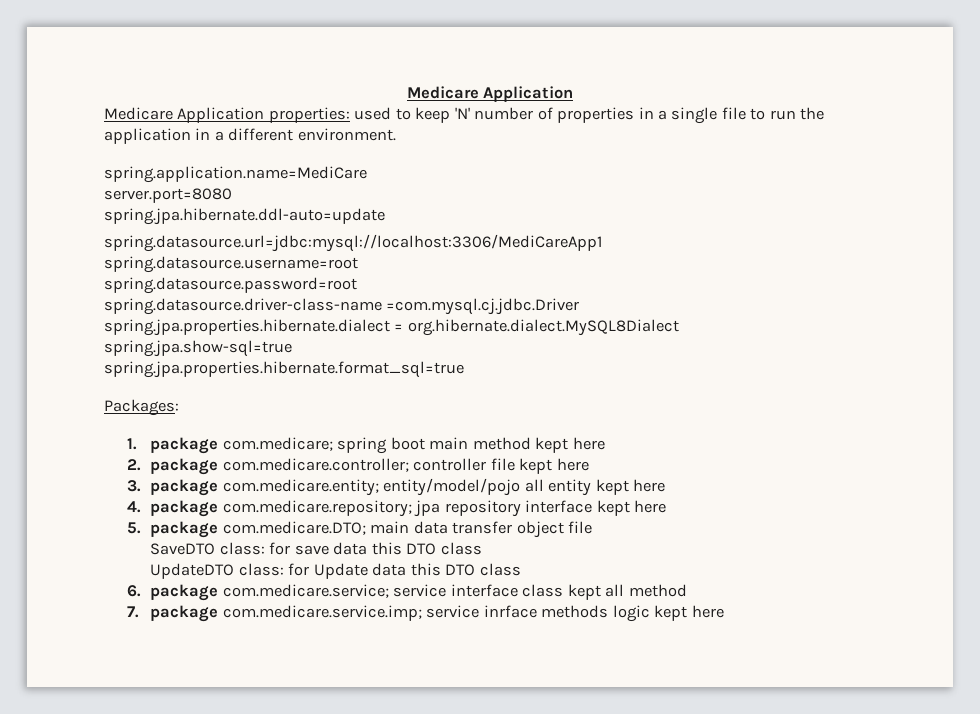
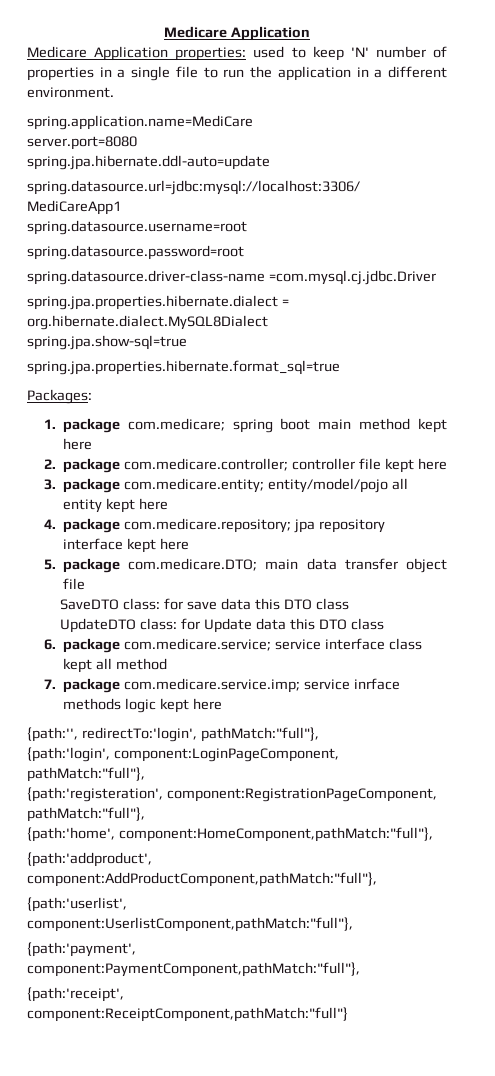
(724, 611) none -> [27,727,319,742] [27,747,339,762] [27,767,145,782] [27,787,437,802] [27,807,145,822] [27,827,433,842] [27,852,152,867] [27,872,377,887] [27,897,127,912] [27,917,353,932] [27,942,136,957] [27,962,360,977] [27,987,124,1002] [27,1007,348,1022] // {path:'', redirectTo:'login', pathMatch:"full"}, // {path:'login', component:LoginPageComponent, pathMatch:"full"}, // {path:'registeration', component:RegistrationPageComponent, pathMatch:"full"}, // {path:'home', component:HomeComponent,pathMatch:"full"}, // {path:'addproduct', component:AddProductComponent,pathMatch:"full"}, // {path:'userlist', component:UserlistComponent,pathMatch:"full"}, // {path:'payment', component:PaymentComponent,pathMatch:"full"}, // {path:'receipt', component:ReceiptComponent,pathMatch:"full"}

